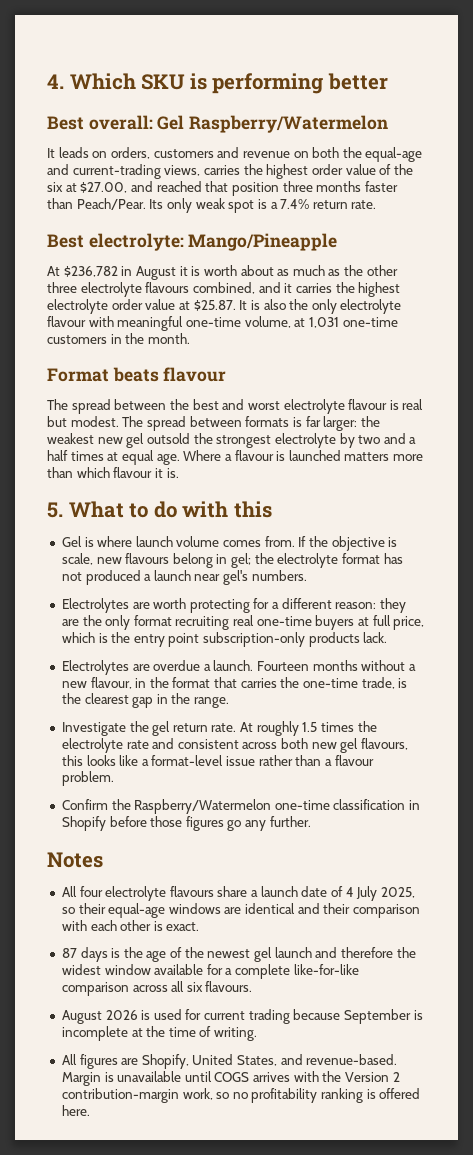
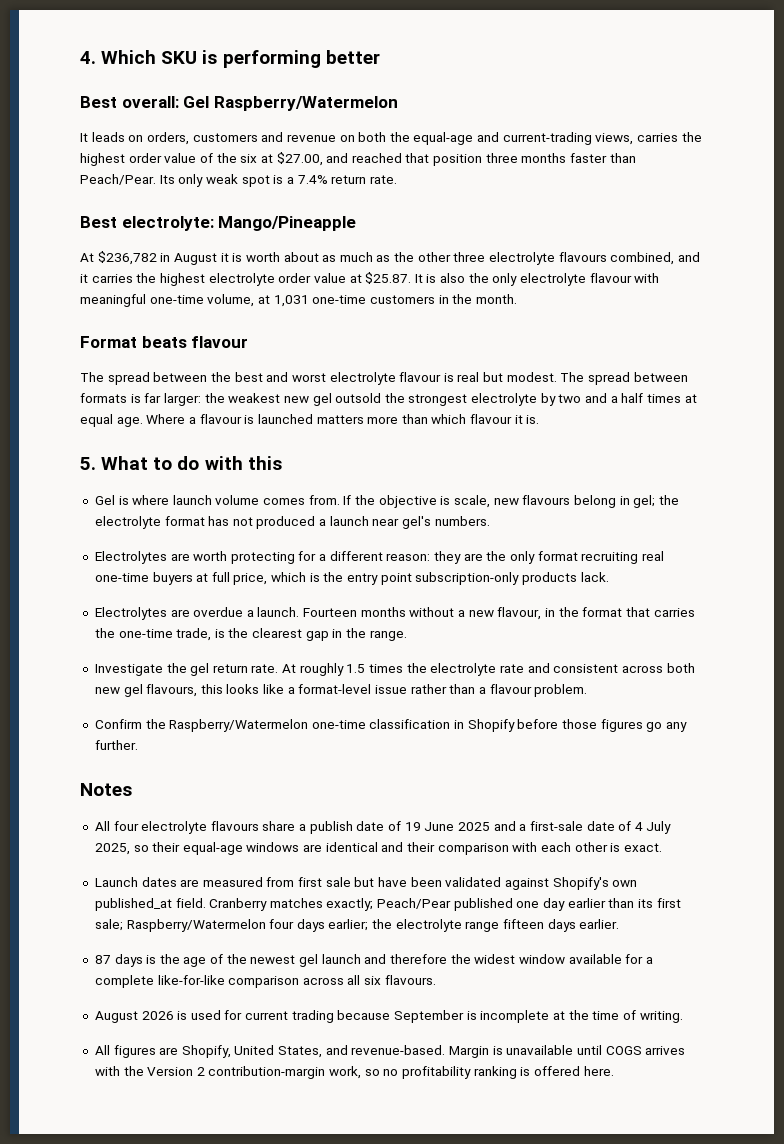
[260,886,298,897] launch -> [309,821,583,834] publish date of 19 June 2025 and a first-sale
(200, 926) none -> [94,877,638,890] [94,898,681,911] [94,919,620,932] // Launch dates are measured from first sale but have been validated against Shopify's own published_at field. Cranberry matches exactly; Peach/Pear published one day earlier than its first sale; Raspberry/Watermelon four days earlier; the electrolyte range fifteen days earlier.

